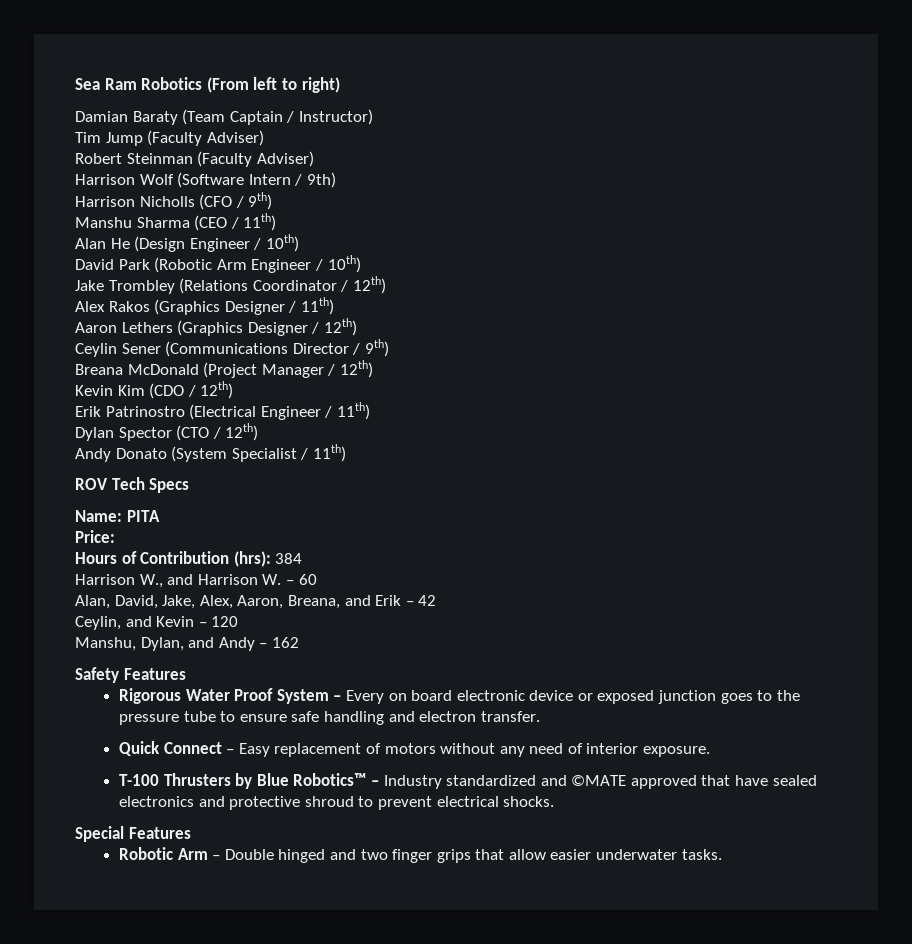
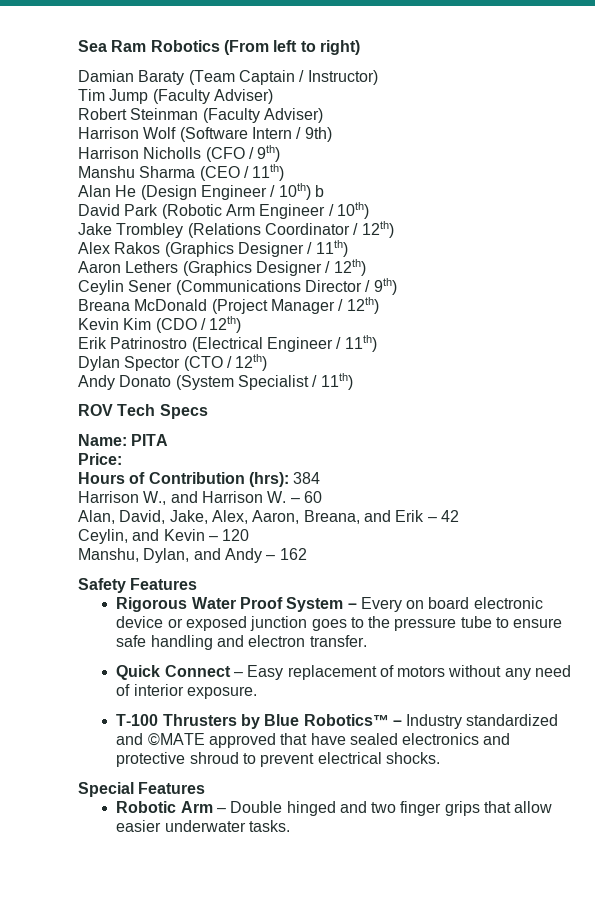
(299, 243) none -> [314,185,324,197] b

